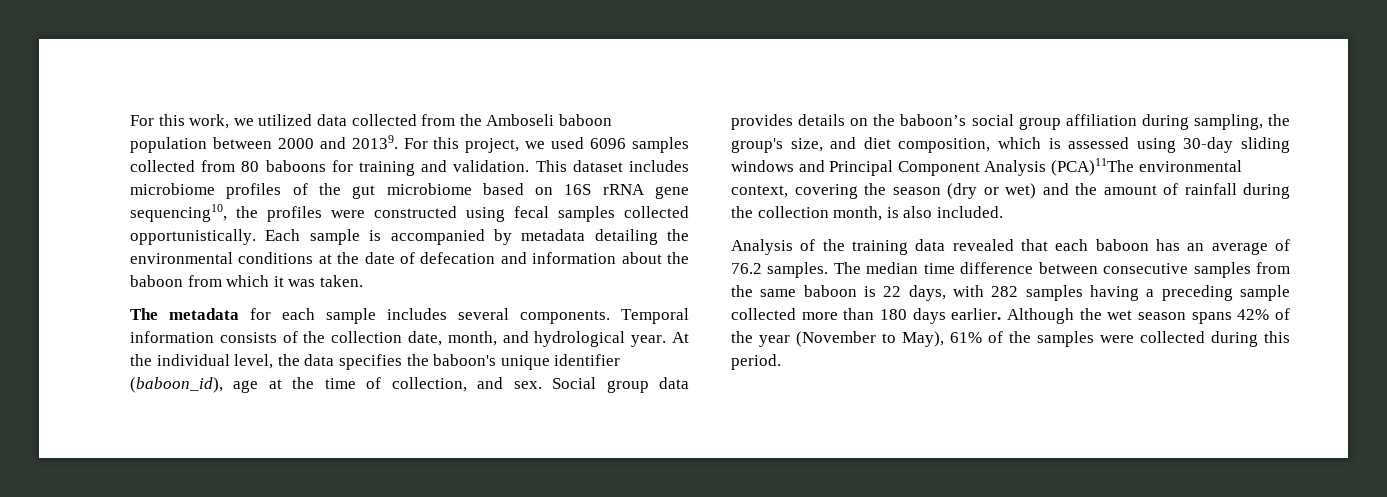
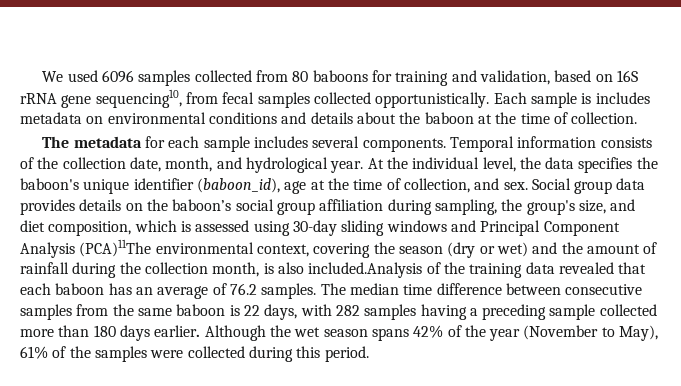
[130,114,612,129] [130,135,546,153] For this work, we utilized data collected from the Amboseli baboon population between 2000 and 20139. For this project, we -> [42,71,64,82] We
[453,160,689,172] [130,183,472,199] validation. This dataset includes microbiome profiles of the gut microbiome -> [479,70,550,85] validation,
[236,206,505,222] the profiles were constructed using -> [185,92,218,104] from
[390,229,689,245] [130,252,689,264] [130,275,363,287] accompanied by metadata detailing the environmental conditions at the date of defecation and information about the baboon from which it was taken. -> [595,92,650,104] [20,112,638,124] includes metadata on environmental conditions and details about the baboon at the time of collection.
[936,206,1003,218] [731,239,793,255] included. // Analysis -> [308,262,423,278] included.Analysis

